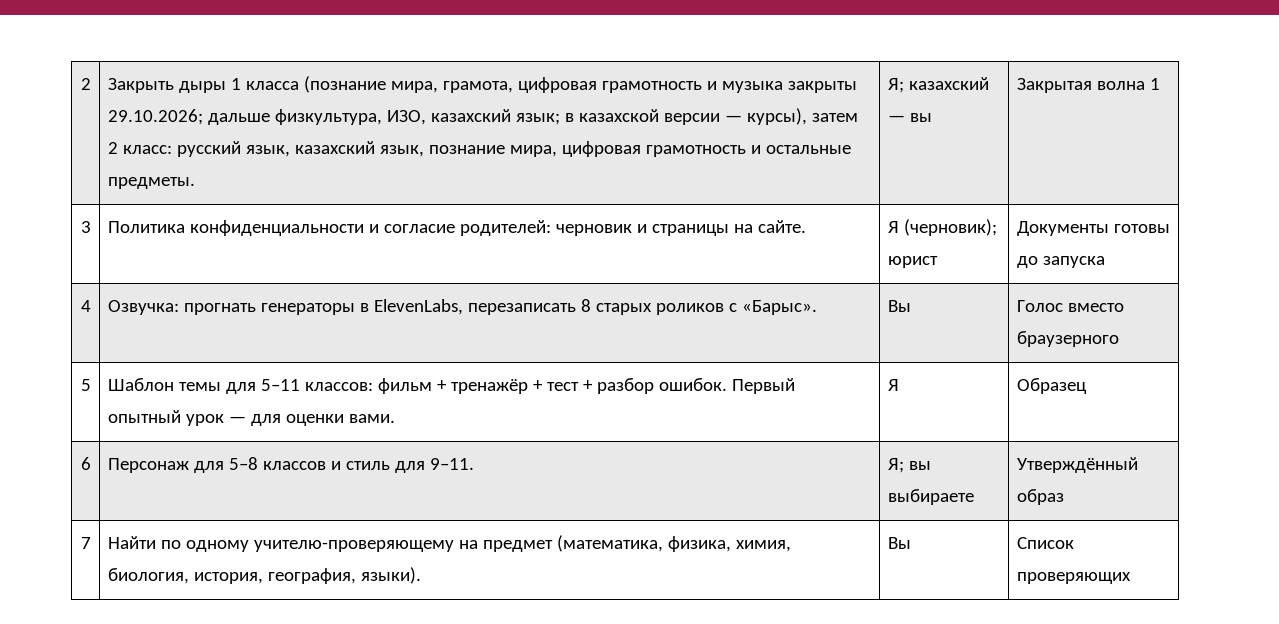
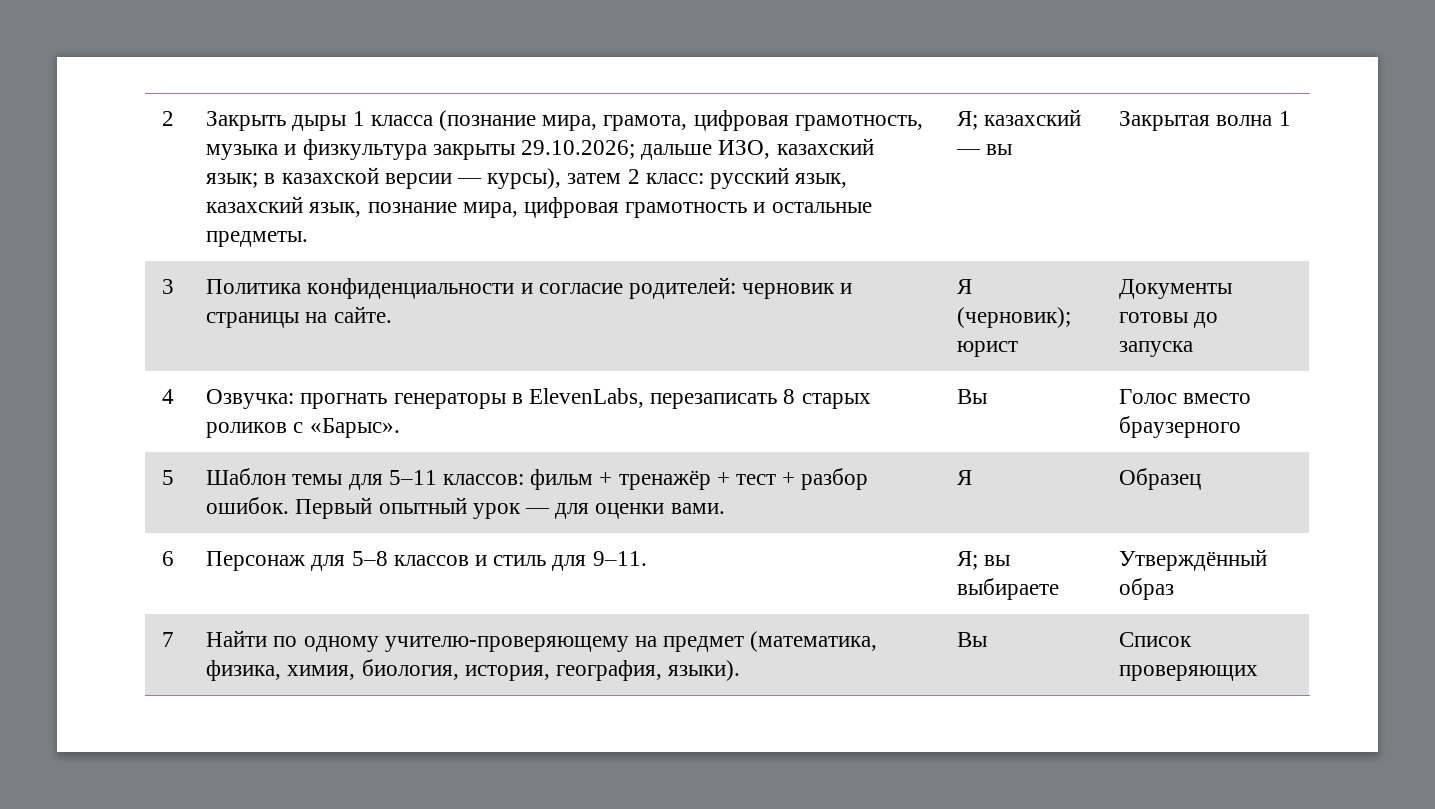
[601,81,783,93] грамотность и музыка -> [794,115,923,131] [206,139,427,160] грамотность, музыка и физкультура
[274,109,382,125] физкультура, -> (713, 152) none

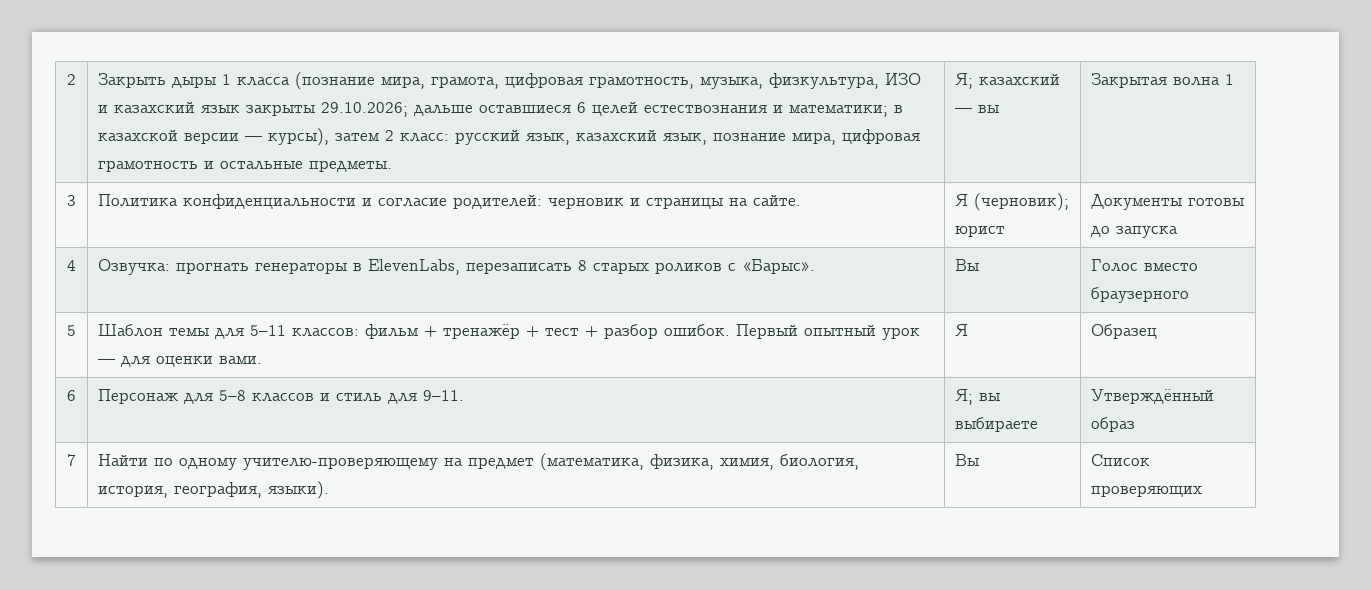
[206,138,874,160] [206,173,259,188] музыка и физкультура закрыты 29.10.2026; дальше ИЗО, казахский язык; -> [700,73,922,89] [98,102,889,117] музыка, физкультура, ИЗО и казахский язык закрыты 29.10.2026; дальше оставшиеся 6 целей естествознания и математики;

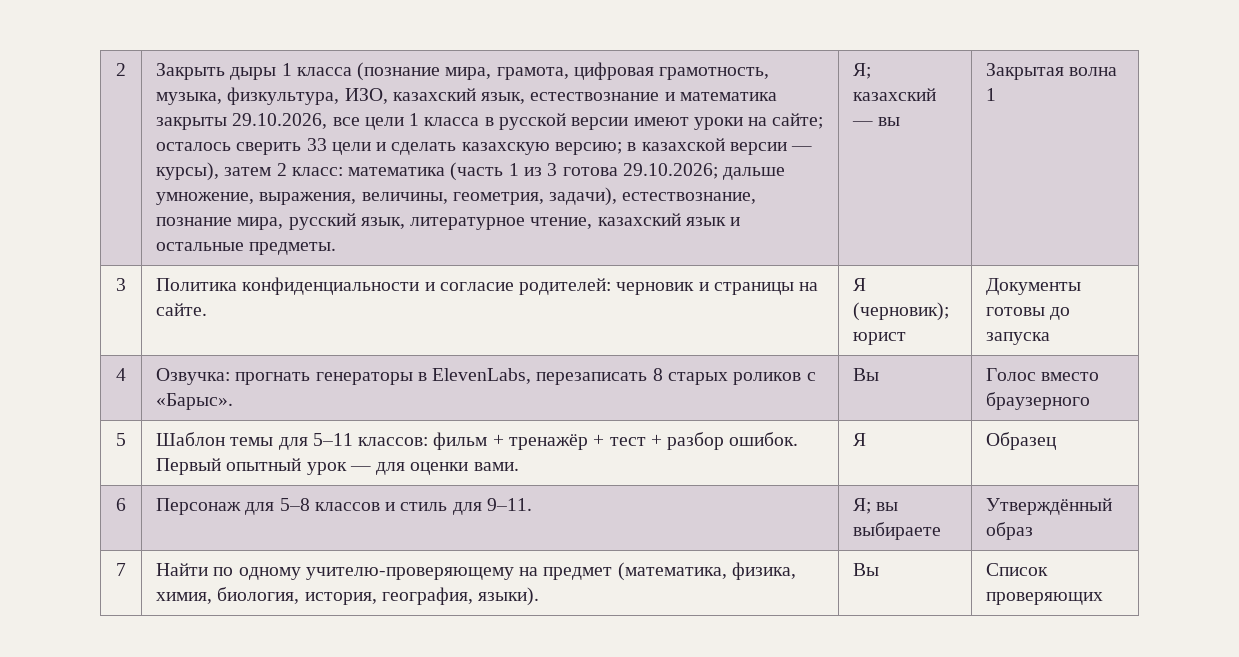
[885,73,922,85] [98,102,889,117] ИЗО и казахский язык закрыты 29.10.2026; дальше оставшиеся 6 целей естествознания и математики; -> [344,88,777,104] [156,113,824,130] [156,138,622,155] ИЗО, казахский язык, естествознание и математика закрыты 29.10.2026, все цели 1 класса в русской версии имеют уроки на сайте; осталось сверить 33 цели и сделать казахскую версию;
[455,129,921,145] [98,160,199,172] русский язык, казахский язык, познание мира, цифровая грамотность -> [348,162,786,181] [156,187,757,206] [156,213,726,230] математика (часть 1 из 3 готова 29.10.2026; дальше умножение, выражения, величины, геометрия, задачи), естествознание, познание мира, русский язык, литературное чтение, казахский язык

